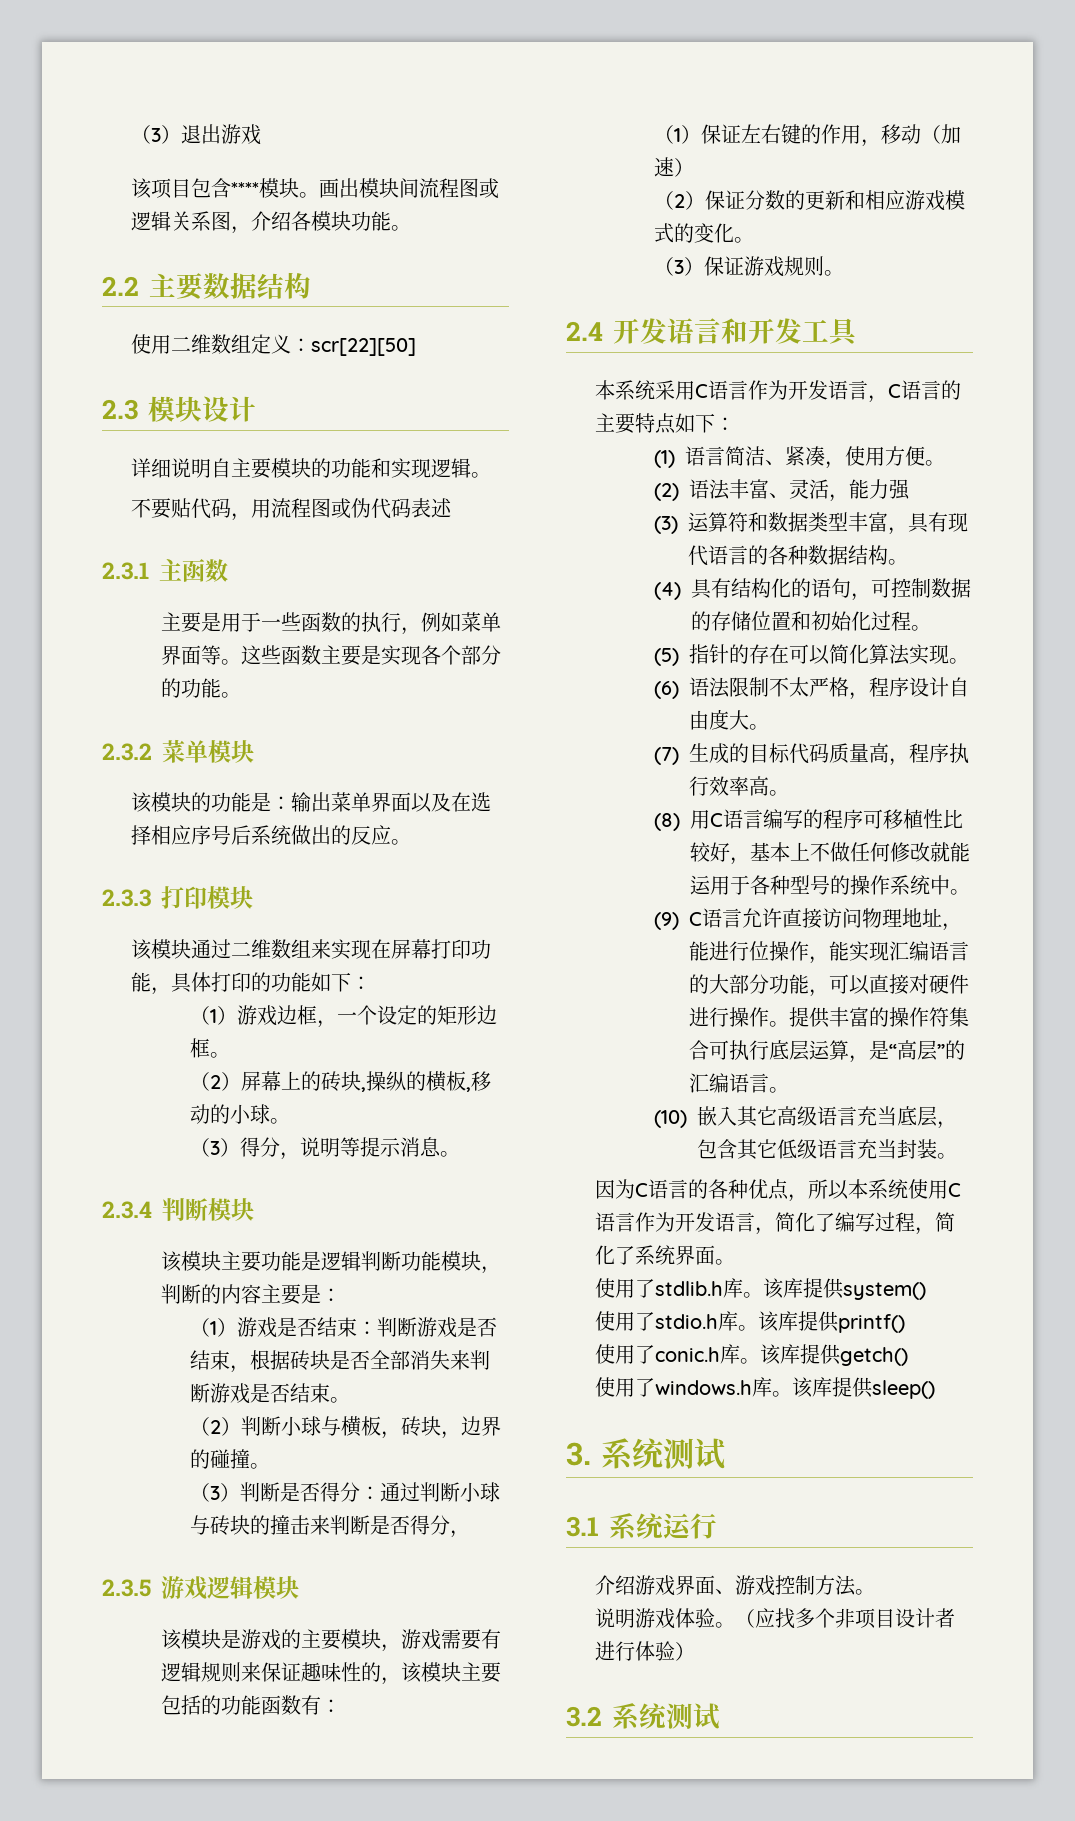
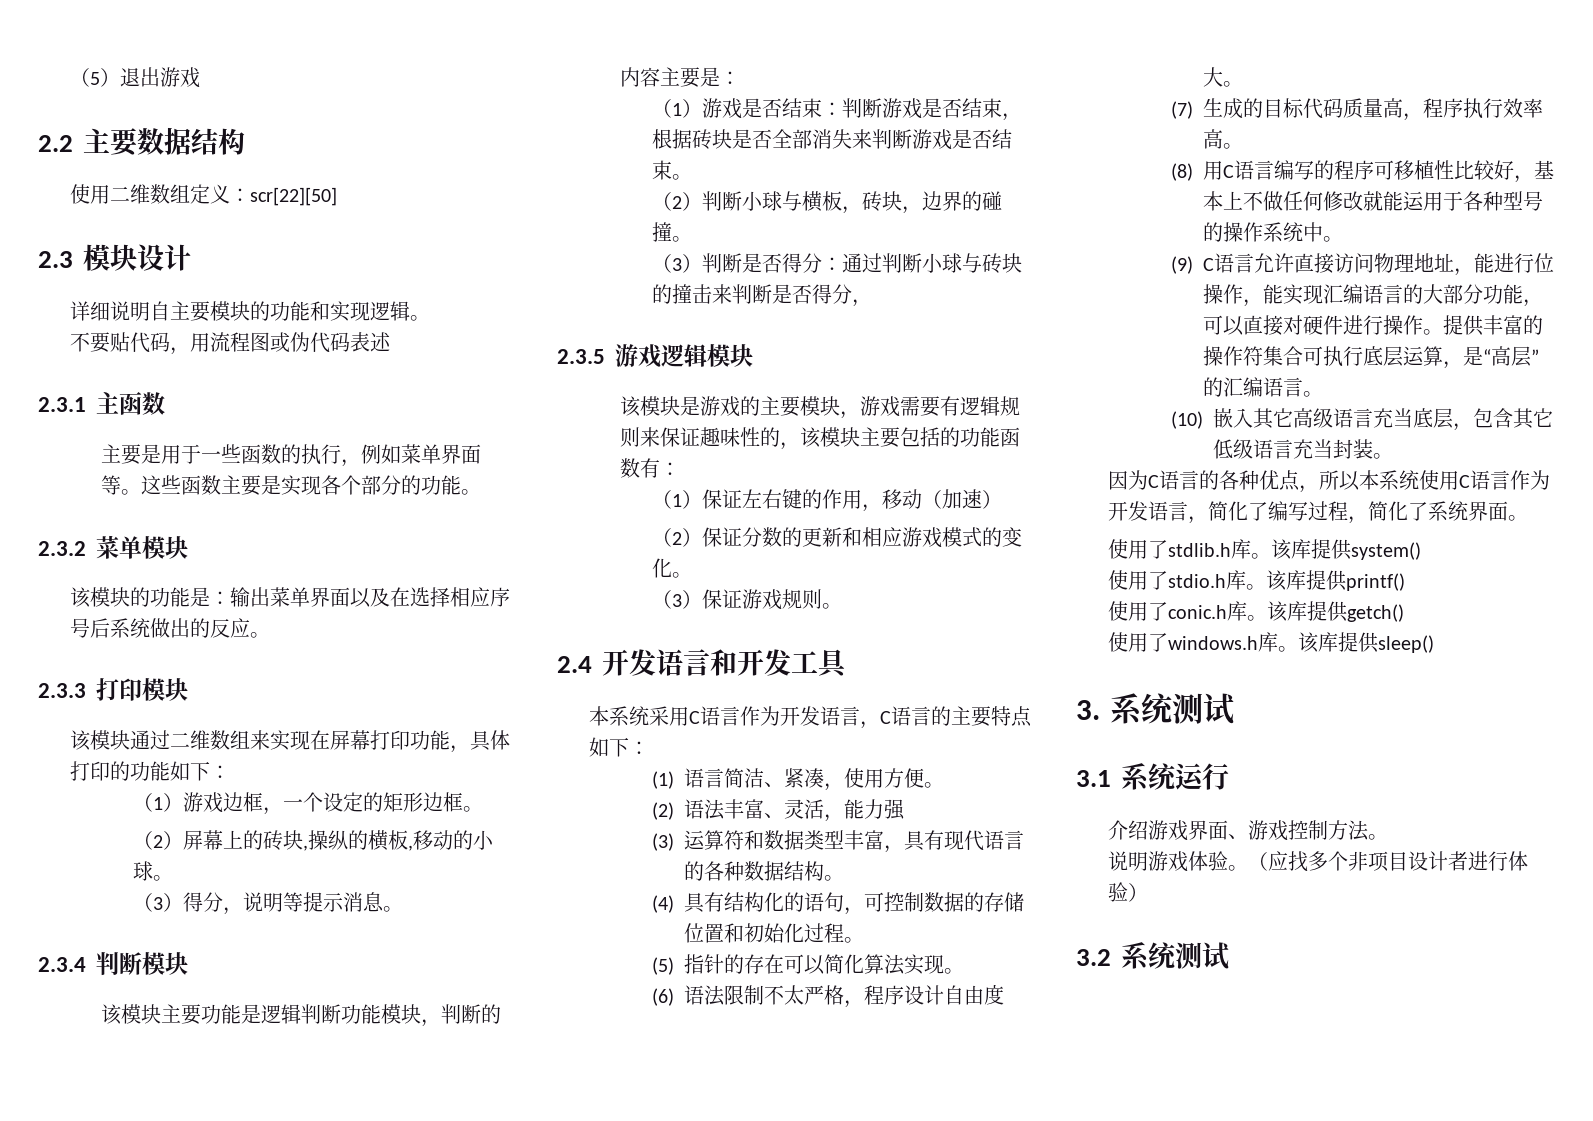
[131,125,162,144] （3 -> [69,68,100,87] （5
[131,178,500,199] [131,211,412,234] // 该项目包含****模块。画出模块间流程图或逻辑关系图，介绍各模块功能。 -> (200, 77) none

